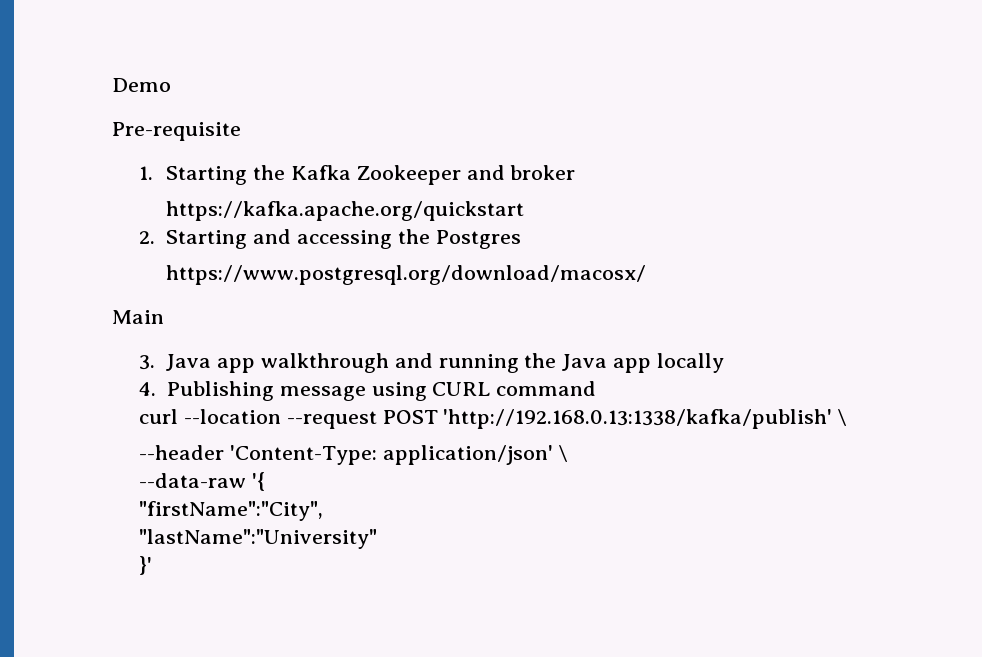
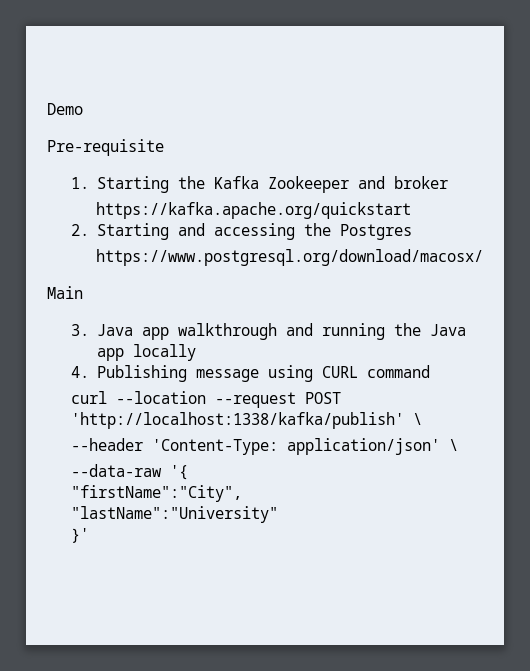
[443,409,833,429] 'http://192.168.0.13:1338/kafka/publish' -> [71,412,405,429] 'http://localhost:1338/kafka/publish'

